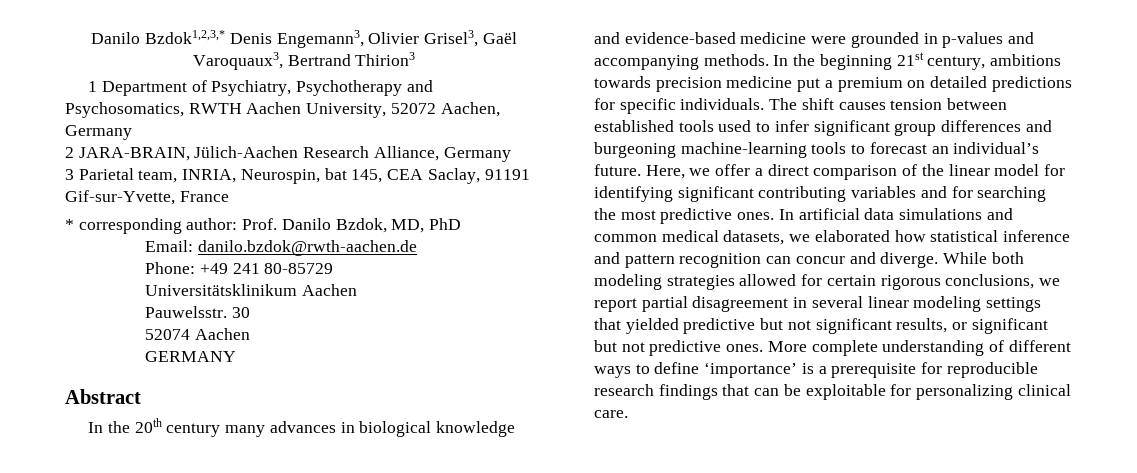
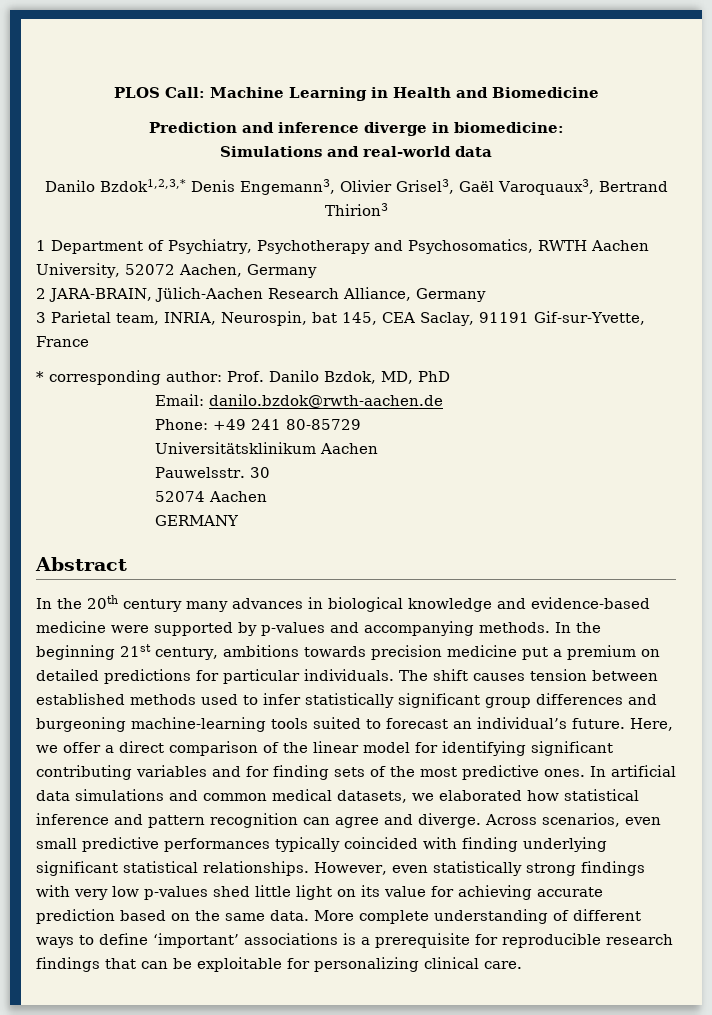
(91, 38) none -> [113,87,599,101] [148,122,564,136] [220,146,492,157] PLOS Call: Machine Learning in Health and Biomedicine // Prediction and inference diverge in biomedicine: // Simulations and real-world data //
[850,32,938,48] grounded in -> [154,622,257,636] supported by
[619,98,676,114] specific -> [223,669,300,684] particular
[678,120,714,132] tools -> [130,694,196,705] methods
(809, 126) none -> [305,693,394,708] statistically
(847, 148) none -> [313,717,361,729] suited
[977,186,1047,202] searching -> [273,765,386,780] finding sets of
[795,256,845,264] concur -> [335,817,379,828] agree
[943,252,1024,264] [594,274,1061,290] [594,296,1042,312] [594,318,1048,334] [594,340,764,356] While both modeling strategies allowed for certain rigorous conclusions, we report partial disagreement in several linear modeling settings that yielded predictive but not significant results, or significant but not predictive ones. -> [485,813,661,827] [36,837,607,852] [36,861,645,876] [36,885,603,900] [36,909,309,924] Across scenarios, even small predictive performances typically coincided with finding underlying significant statistical relationships. However, even statistically strong findings with very low p-values shed little light on its value for achieving accurate prediction based on the same data.
[704,362,798,378] ‘importance’ -> [153,933,338,948] ‘important’ associations

